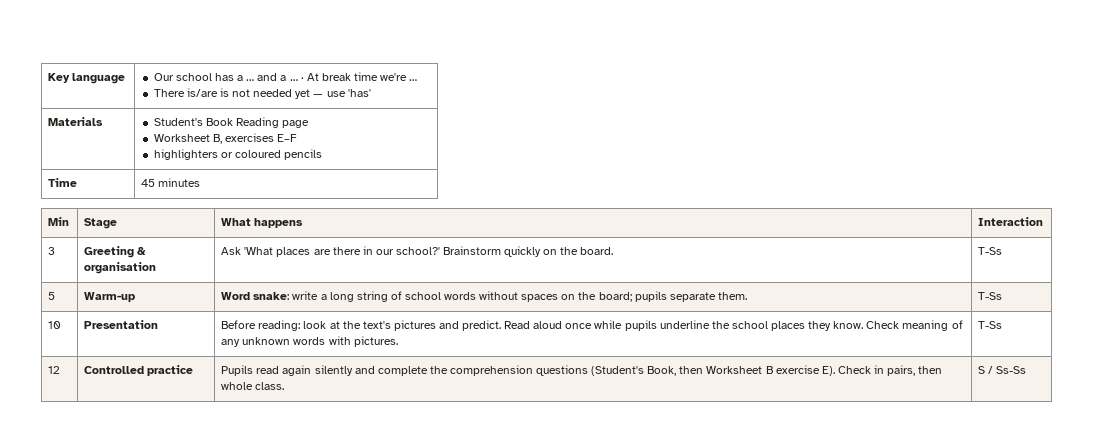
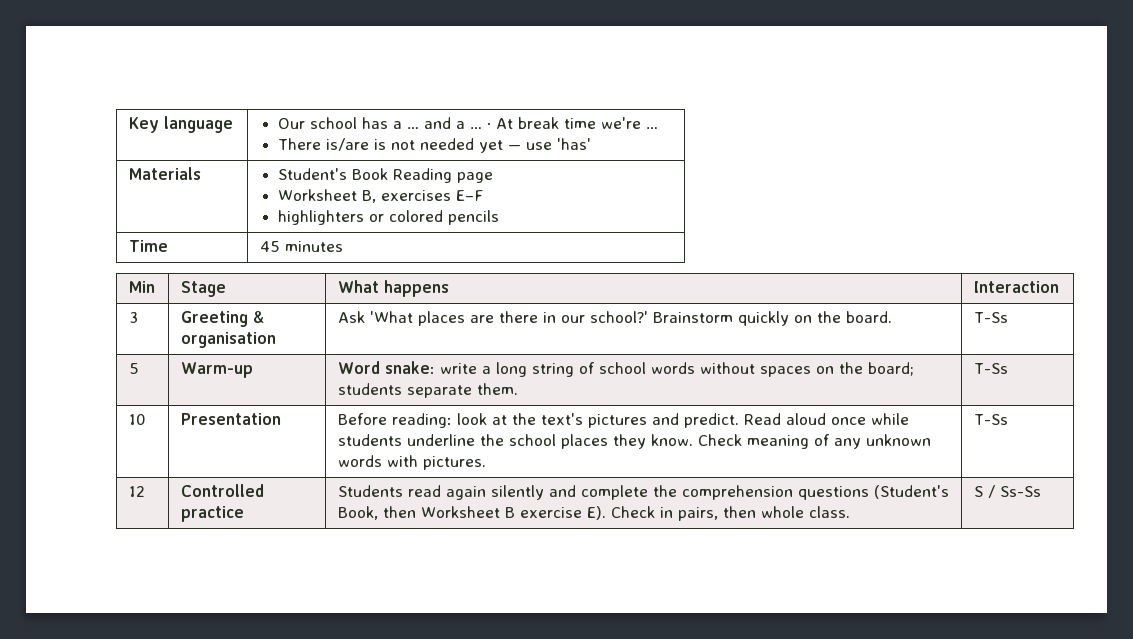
[235,150,282,158] coloured -> [389,210,444,222] colored
[634,291,667,302] pupils -> [337,383,402,395] students
[624,320,657,331] pupils -> [337,434,402,446] students
[221,365,254,376] Pupils -> [337,485,403,497] Students

